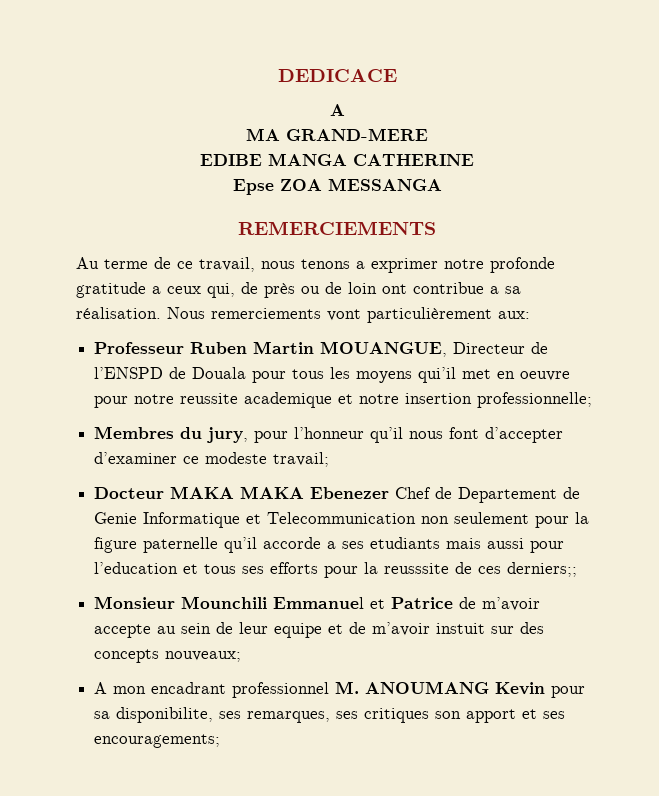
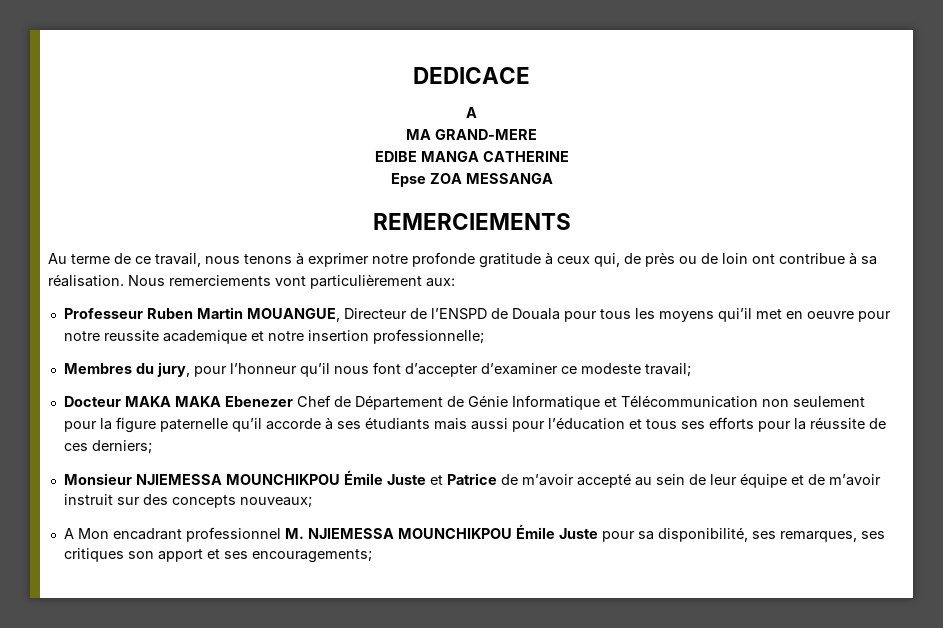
[356,261,365,269] a -> [296,252,304,265] à
[152,286,161,294] a -> [545,252,553,265] à
[490,286,499,294] a -> [849,252,857,265] à
[458,487,581,503] [94,512,138,524] Departement de Genie -> [354,395,508,410] Département de Génie
[267,512,417,524] Telecommunication -> [620,395,758,408] Télécommunication
[327,537,441,549] a ses etudiants -> [324,417,430,430] à ses étudiants
[94,562,179,574] l’education -> [547,417,625,430] l’éducation
[384,563,450,574] reusssite -> [809,417,865,429] réussite
[507,562,578,577] derniers;; -> [91,440,152,454] derniers;
[181,596,365,609] Mounchili Emmanuel -> [135,470,426,485] NJIEMESSA MOUNCHIKPOU Émile Juste
[94,624,152,638] accepte -> [576,473,631,488] accepté
[274,623,323,638] equipe -> [739,473,787,488] équipe
[436,623,486,634] instuit -> [63,494,113,505] instruit
[113,686,147,694] mon -> [77,528,109,539] Mon
[365,681,546,695] ANOUMANG Kevin -> [307,524,598,539] NJIEMESSA MOUNCHIKPOU Émile Juste
[116,707,214,723] disponibilite, -> [657,527,748,542] disponibilité,

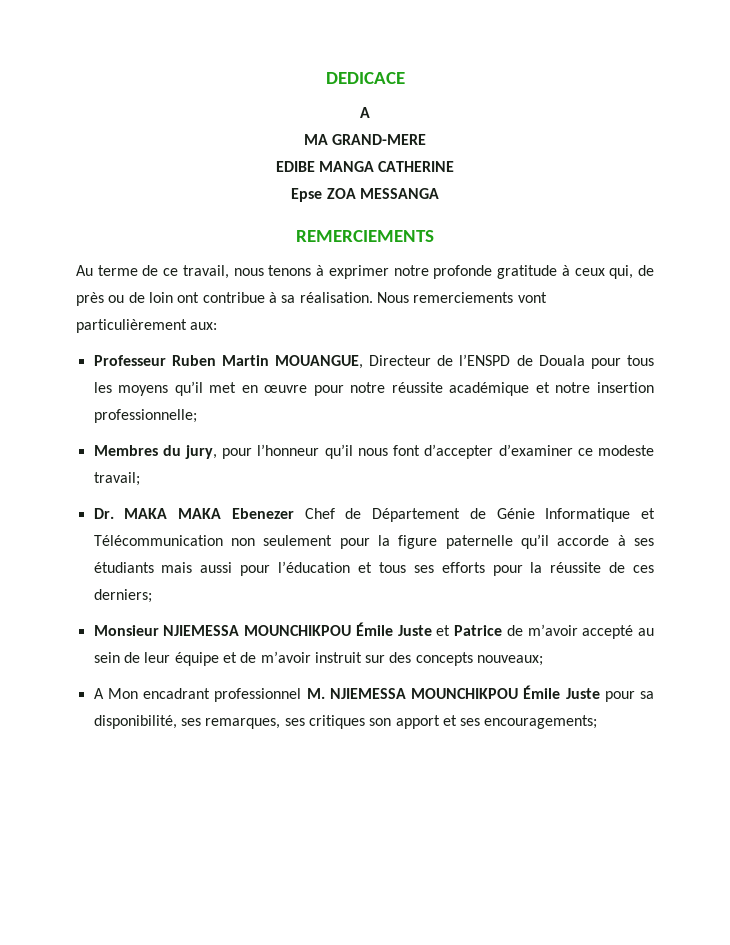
[717,308,752,322] qui’il -> [174,381,203,396] qu’il
[806,311,854,319] oeuvre -> [264,385,308,393] œuvre
[103,330,247,344] reussite academique -> [391,382,530,396] réussite académique
[63,396,121,407] Docteur -> [93,508,114,519] Dr.

